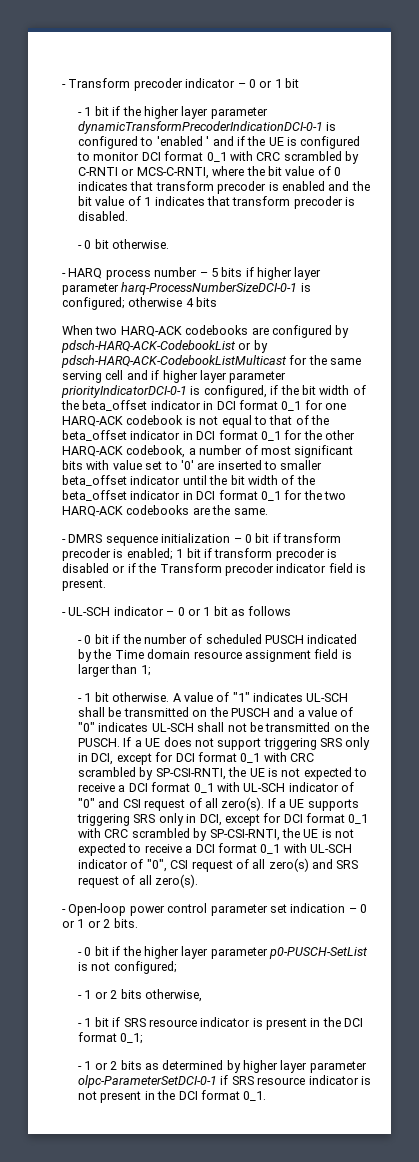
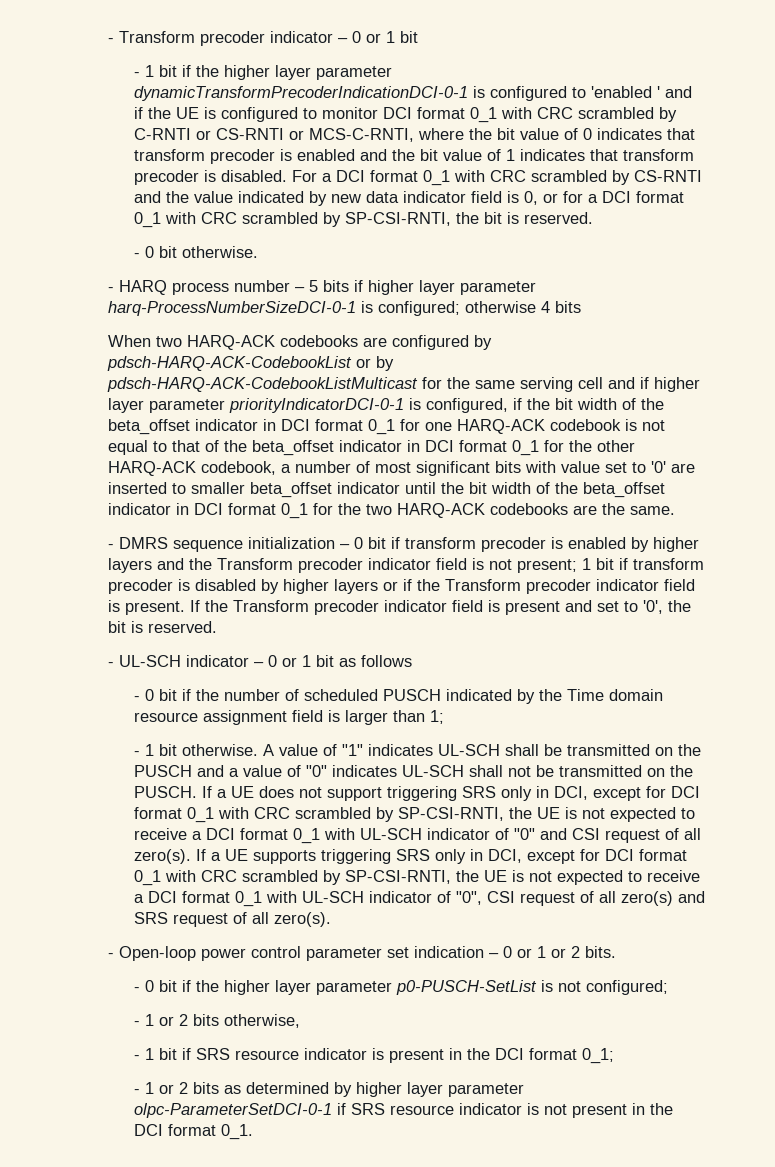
(135, 172) none -> [215,128,304,140] CS-RNTI or
(128, 216) none -> [291,170,702,186] [133,191,684,206] [133,212,593,228] For a DCI format 0_1 with CRC scrambled by CS-RNTI and the value indicated by new data indicator field is 0, or for a DCI format 0_1 with CRC scrambled by SP-CSI-RNTI, the bit is reserved.
[126,548,173,560] enabled; -> [568,537,700,552] [108,558,578,573] enabled by higher layers and the Transform precoder indicator field is not present;
(109, 568) none -> [261,579,379,594] by higher layers
(106, 585) none -> [190,600,692,615] [108,621,218,633] If the Transform precoder indicator field is present and set to '0', the bit is reserved.

